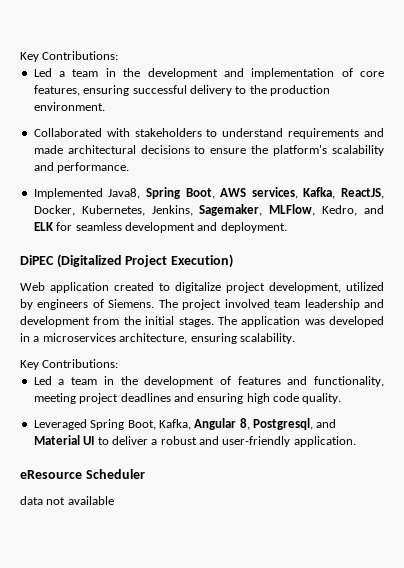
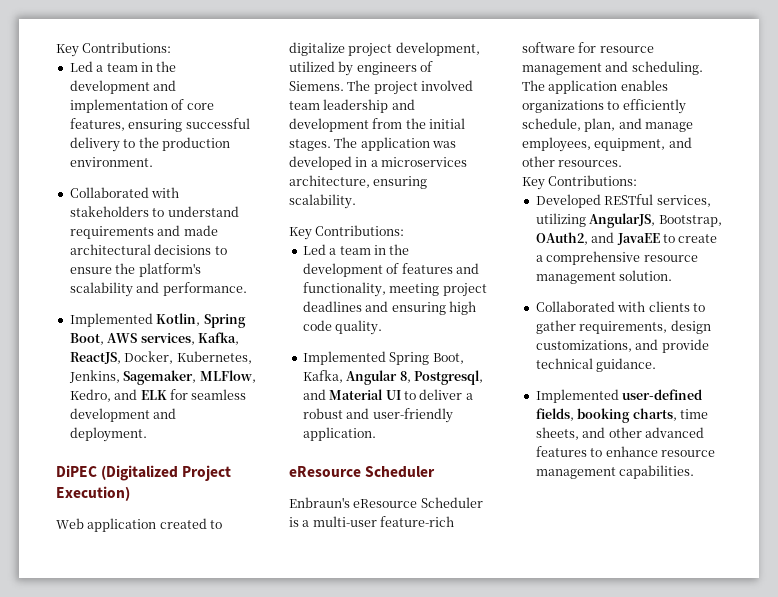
[108,188,141,199] Java8, -> [156,313,201,326] Kotlin,
[33,419,87,430] Leveraged -> [302,351,386,365] Implemented
[20,496,114,505] data not available -> [289,497,483,508] [289,516,455,527] [522,42,654,53] [522,61,703,75] [522,80,668,94] [522,99,686,114] [522,118,694,132] [522,137,692,152] [522,156,623,167] [522,175,638,190] [535,194,711,208] [535,213,722,228] [535,232,718,245] [535,251,698,265] [535,270,673,284] [535,301,705,312] [535,320,711,334] [535,339,709,353] [535,358,657,372] [535,389,703,403] [535,408,708,423] [535,427,704,440] [535,446,715,457] [535,465,695,479] Enbraun's eResource Scheduler is a multi-user feature-rich software for resource management and scheduling. The application enables organizations to efficiently schedule, plan, and manage employees, equipment, and other resources. // Key Contributions: // Developed RESTful services, utilizing AngularJS, Bootstrap, OAuth2, and JavaEE to create a comprehensive resource management solution. // Collaborated with clients to gather requirements, design customizations, and provide technical guidance. // Implemented user-defined fields, booking charts, time sheets, and other advanced features to enhance resource management capabilities.

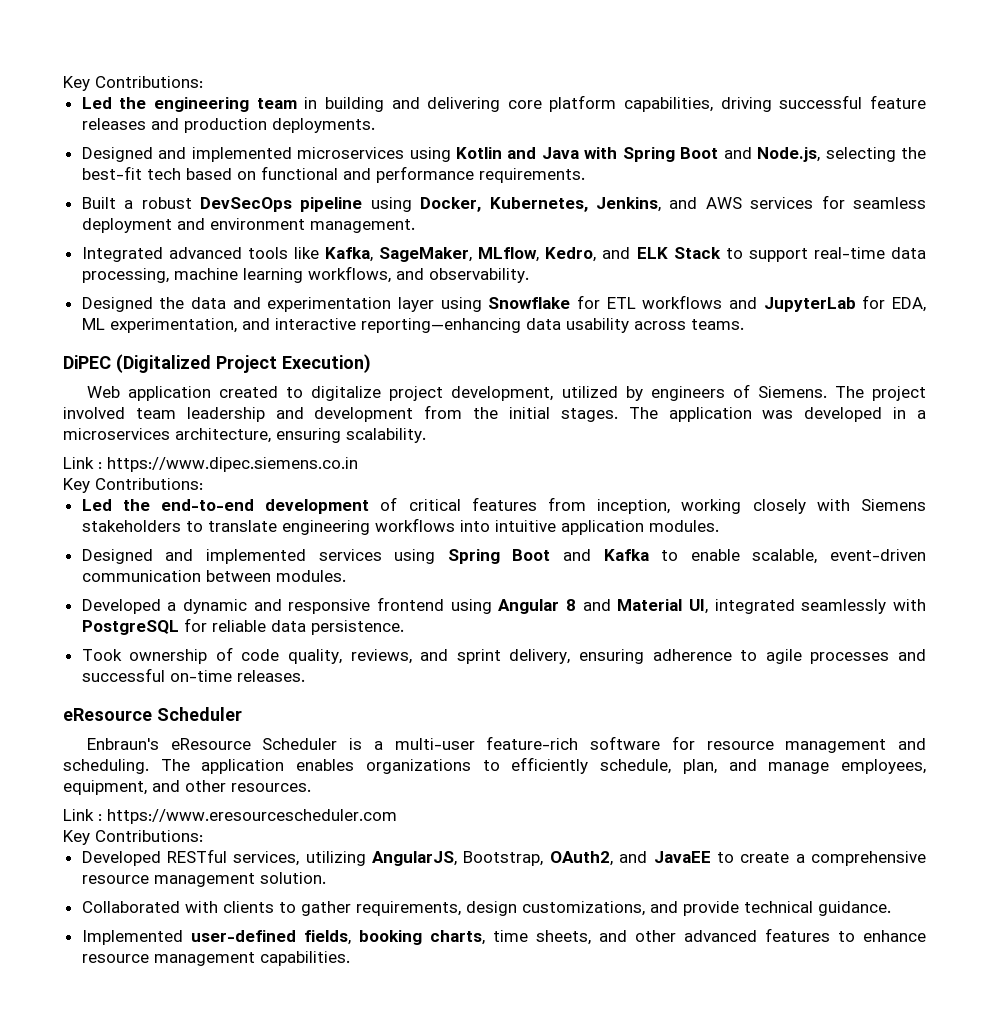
[56,42,172,57] [69,61,177,72] [69,80,177,94] [69,99,214,113] [69,118,250,132] [69,137,230,152] [69,157,153,167] [69,187,180,198] [69,206,239,217] [69,225,218,239] [69,244,227,255] [69,263,201,277] [69,282,247,297] [69,313,246,328] [69,332,239,345] [69,351,252,364] [68,370,256,385] [69,389,247,402] [69,408,177,422] [69,427,147,442] Key Contributions: // Led a team in the development and implementation of core features, ensuring successful delivery to the production environment. // Collaborated with stakeholders to understand requirements and made architectural decisions to ensure the platform's scalability and performance. // Implemented Kotlin, Spring Boot, AWS services, Kafka, ReactJS, Docker, Kubernetes, Jenkins, Sagemaker, MLFlow, Kedro, and ELK for seamless development and deployment. -> [63,76,203,91] [81,95,926,112] [81,118,375,133] [81,147,927,162] [81,166,585,183] [81,195,926,212] [81,218,415,233] [81,247,927,262] [81,266,529,283] [81,295,926,312] [81,318,744,333] Key Contributions: // Led the engineering team in building and delivering core platform capabilities, driving successful feature releases and production deployments. // Designed and implemented microservices using Kotlin and Java with Spring Boot and Node.js, selecting the best-fit tech based on functional and performance requirements. // Built a robust DevSecOps pipeline using Docker, Kubernetes, Jenkins, and AWS services for seamless deployment and environment management. // Integrated advanced tools like Kafka, SageMaker, MLflow, Kedro, and ELK Stack to support real-time data processing, machine learning workflows, and observability. // Designed the data and experimentation layer using Snowflake for ETL workflows and JupyterLab for EDA, ML experimentation, and interactive reporting—enhancing data usability across teams.
[289,225,405,240] [302,244,410,255] [302,263,479,277] [302,282,487,297] [302,301,476,315] [302,320,383,335] [302,351,464,365] [302,370,483,385] [302,389,473,400] [302,408,453,423] [302,427,376,441] // Key Contributions: // Led a team in the development of features and functionality, meeting project deadlines and ensuring high code quality. // Implemented Spring Boot, Kafka, Angular 8, Postgresql, and Material UI to deliver a robust and user-friendly application. -> [63,457,358,472] [63,478,203,493] [81,497,926,514] [81,518,719,535] [81,549,927,564] [81,570,346,582] [81,597,926,614] [81,618,404,635] [81,647,927,664] [81,668,305,682] // Link : https://www.dipec.siemens.co.in // Key Contributions: // Led the end-to-end development of critical features from inception, working closely with Siemens stakeholders to translate engineering workflows into intuitive application modules. // Designed and implemented services using Spring Boot and Kafka to enable scalable, event-driven communication between modules. // Developed a dynamic and responsive frontend using Angular 8 and Material UI, integrated seamlessly with PostgreSQL for reliable data persistence. // Took ownership of code quality, reviews, and sprint delivery, ensuring adherence to agile processes and successful on-time releases.
(623, 163) none -> [63,809,397,824] // Link : https://www.eresourcescheduler.com

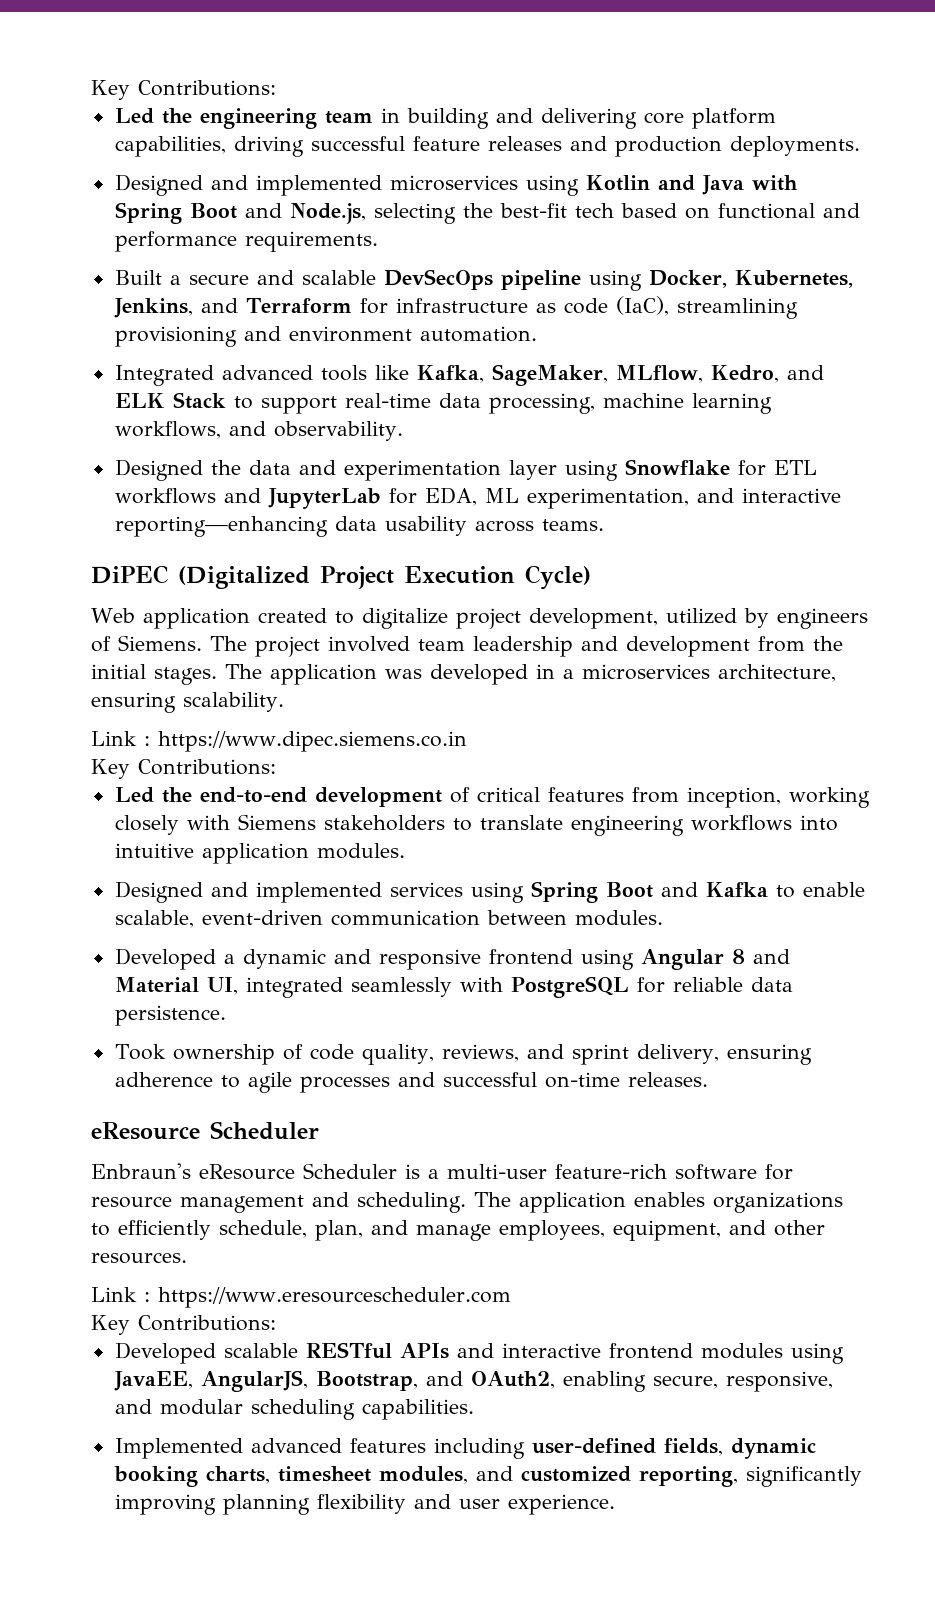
[141,197,192,209] robust -> [188,270,376,285] secure and scalable
[705,195,926,209] [81,218,172,233] AWS services for seamless deployment -> [245,296,798,319] [114,326,237,347] Terraform for infrastructure as code (IaC), streamlining provisioning
[309,219,415,233] management. -> [419,326,537,342] automation.
[282,354,371,373] Execution) -> [404,565,591,590] Execution Cycle)
[167,849,927,866] [81,872,326,887] [81,901,891,916] [81,930,183,945] RESTful services, utilizing AngularJS, Bootstrap, OAuth2, and JavaEE to create a comprehensive resource management solution. // Collaborated with clients to gather requirements, design customizations, and provide technical guidance. // Implemented -> [223,1342,844,1364] [113,1370,833,1392] [114,1399,474,1420] [114,1438,525,1459] scalable RESTful APIs and interactive frontend modules using JavaEE, AngularJS, Bootstrap, and OAuth2, enabling secure, responsive, and modular scheduling capabilities. // Implemented advanced features including
(351, 937) none -> [730,1438,816,1459] dynamic
[492,928,926,945] [81,951,350,966] time sheets, and other advanced features to enhance resource management capabilities. -> [277,1466,862,1487] [114,1494,615,1515] timesheet modules, and customized reporting, significantly improving planning flexibility and user experience.

